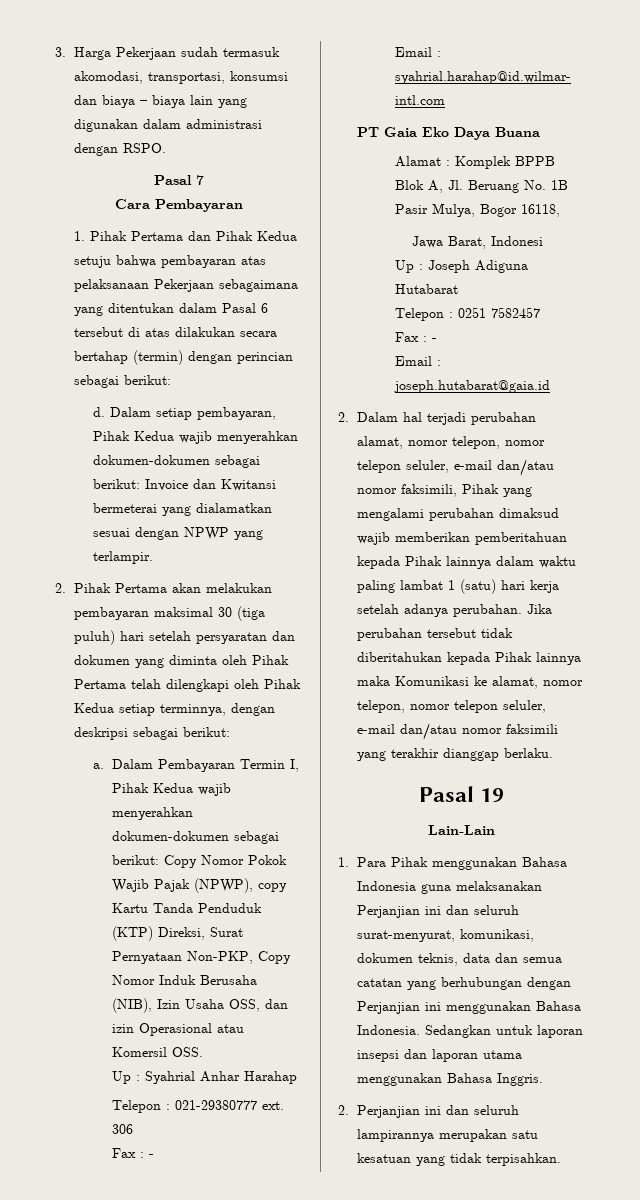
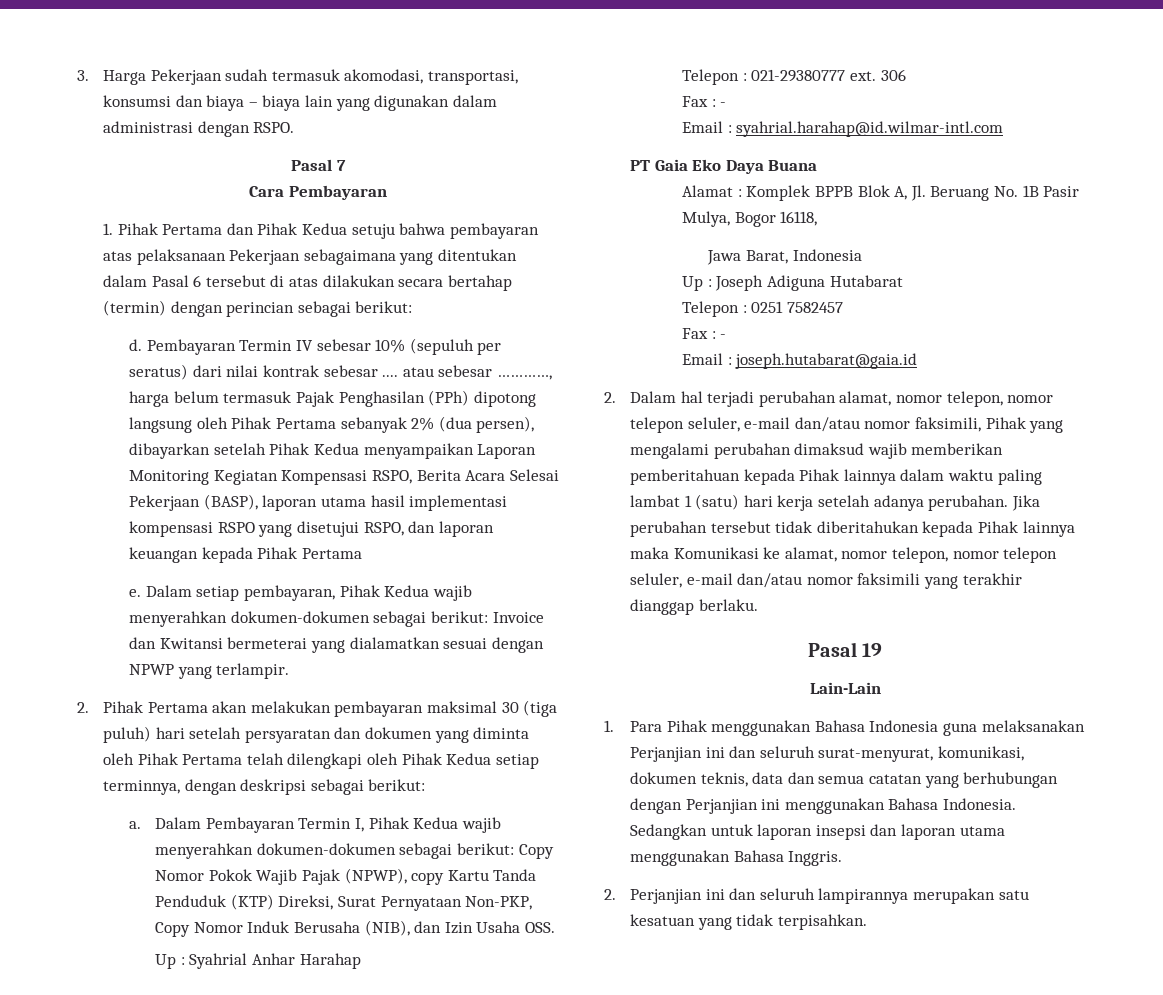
(106, 412) none -> [146,338,502,355] [129,364,552,380] [129,390,536,407] [129,416,535,433] [129,443,537,459] [129,469,559,485] [129,494,508,511] [129,521,494,537] [129,547,362,563] [129,589,142,597] Pembayaran Termin IV sebesar 10% (sepuluh per seratus) dari nilai kontrak sebesar .... atau sebesar …………, harga belum termasuk Pajak Penghasilan (PPh) dipotong langsung oleh Pihak Pertama sebanyak 2% (dua persen), dibayarkan setelah Pihak Kedua menyampaikan Laporan Monitoring Kegiatan Kompensasi RSPO, Berita Acara Selesai Pekerjaan (BASP), laporan utama hasil implementasi kompensasi RSPO yang disetujui RSPO, dan laporan keuangan kepada Pihak Pertama // e.
(153, 1005) none -> [414,921,442,933] dan
[229,999,289,1012] [112,1023,245,1036] [112,1047,168,1057] OSS, dan izin Operasional atau Komersil -> (521, 927) none
[491,236,544,246] Indonesi -> [792,249,862,261] Indonesia

